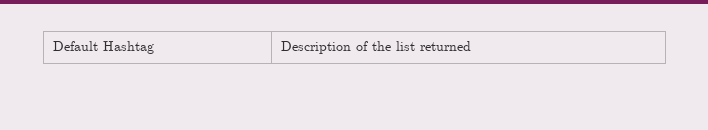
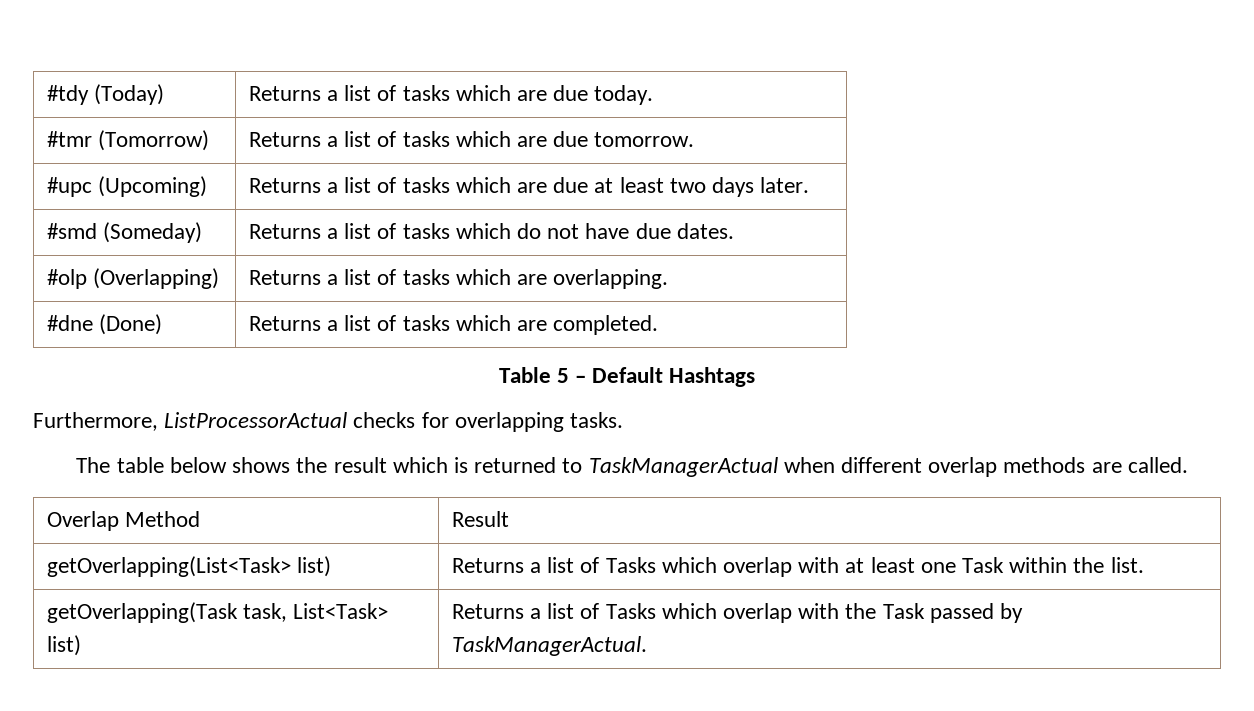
[53,41,155,54] [281,41,472,54] Default Hashtag | Description of the list returned -> [46,84,164,105] [248,85,654,105] [46,130,209,151] [248,131,695,147] [46,176,207,197] [248,177,810,197] [46,222,202,243] [248,223,734,239] [46,268,219,289] [248,269,669,289] [46,314,162,335] [248,315,659,335] [498,367,756,387] [33,412,624,432] [76,457,1188,477] [46,511,200,531] [451,511,509,527] [46,556,331,577] [451,557,1144,577] [46,602,389,623] [46,635,81,656] [451,603,1023,623] [451,636,647,656] #tdy (Today) | Returns a list of tasks which are due today. // #tmr (Tomorrow) | Returns a list of tasks which are due tomorrow. // #upc (Upcoming) | Returns a list of tasks which are due at least two days later. // #smd (Someday) | Returns a list of tasks which do not have due dates. // #olp (Overlapping) | Returns a list of tasks which are overlapping. // #dne (Done) | Returns a list of tasks which are completed. // Table 5 – Default Hashtags // Furthermore, ListProcessorActual checks for overlapping tasks. // The table below shows the result which is returned to TaskManagerActual when different overlap methods are called. // Overlap Method | Result // getOverlapping(List<Task> list) | Returns a list of Tasks which overlap with at least one Task within the list. // getOverlapping(Task task, List<Task> list) | Returns a list of Tasks which overlap with the Task passed by TaskManagerActual.

